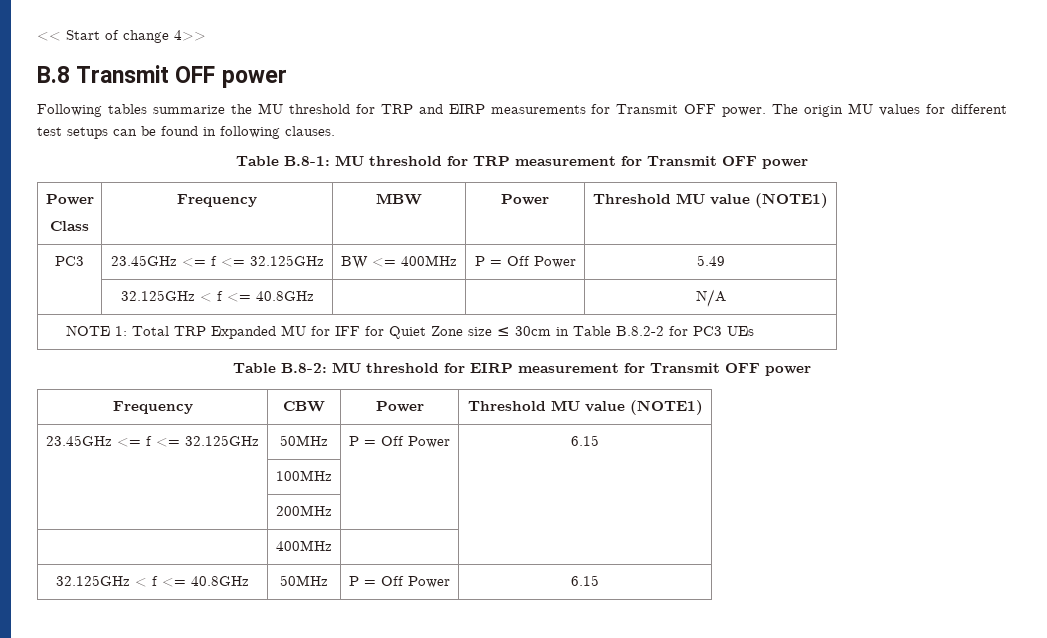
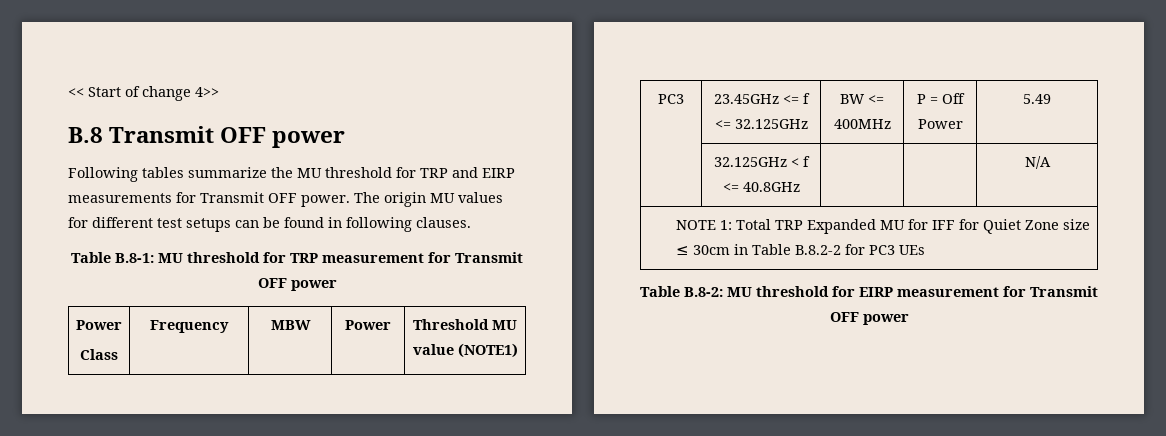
[112,401,193,414] [283,401,325,412] [375,401,424,412] [467,400,703,415] [46,435,259,447] [280,435,328,446] [349,436,450,448] [571,435,599,446] [276,470,332,481] [276,505,332,516] [276,540,332,551] [56,575,250,587] [280,575,328,586] [349,576,450,588] [571,575,599,586] // Frequency | CBW | Power | Threshold MU value (NOTE1) // 23.45GHz <= f <= 32.125GHz | 50MHz | P = Off Power | 6.15 // | 100MHz | | // | 200MHz | | // | 400MHz | | // 32.125GHz < f <= 40.8GHz | 50MHz | P = Off Power | 6.15 -> (909, 319) none

